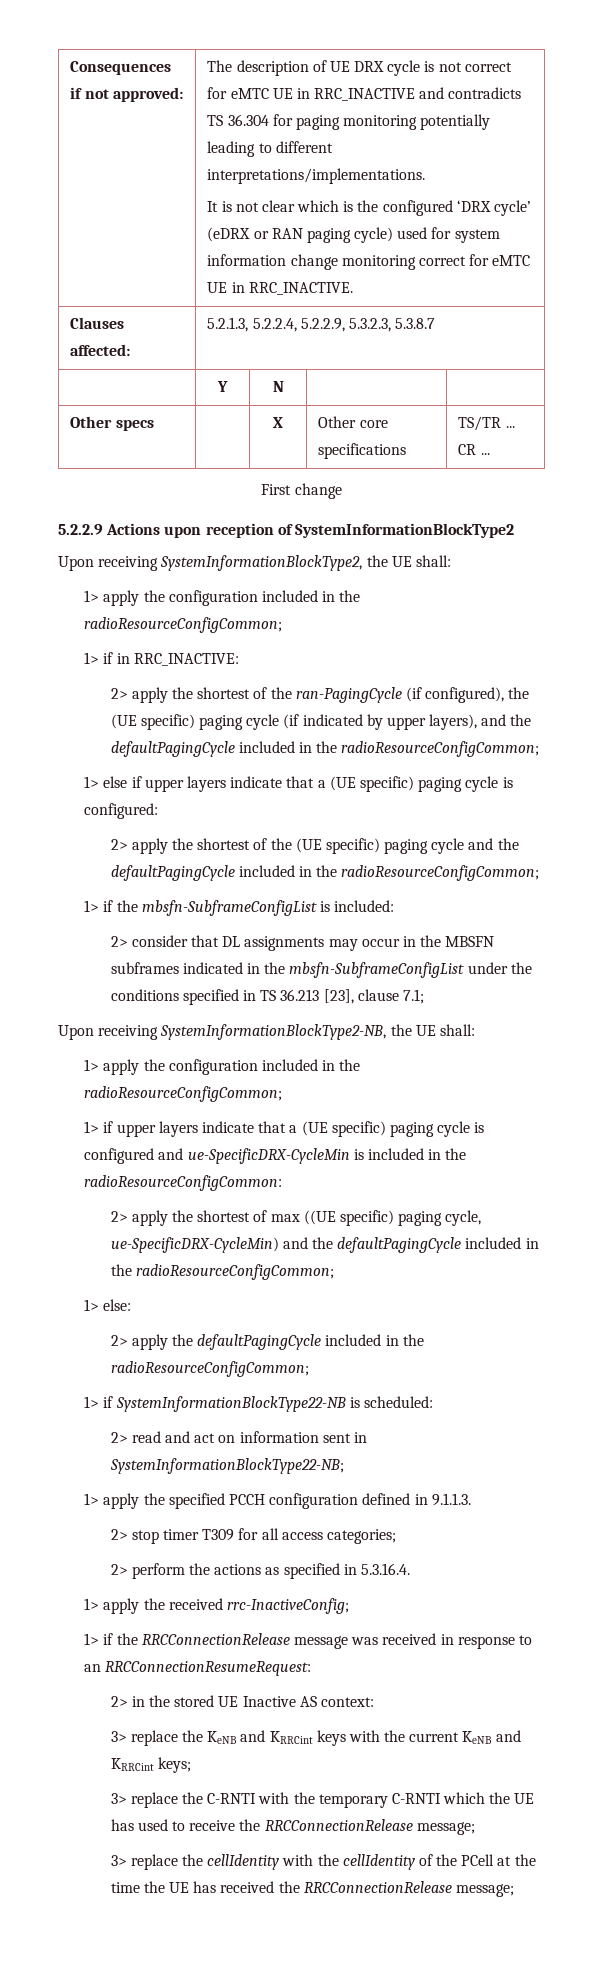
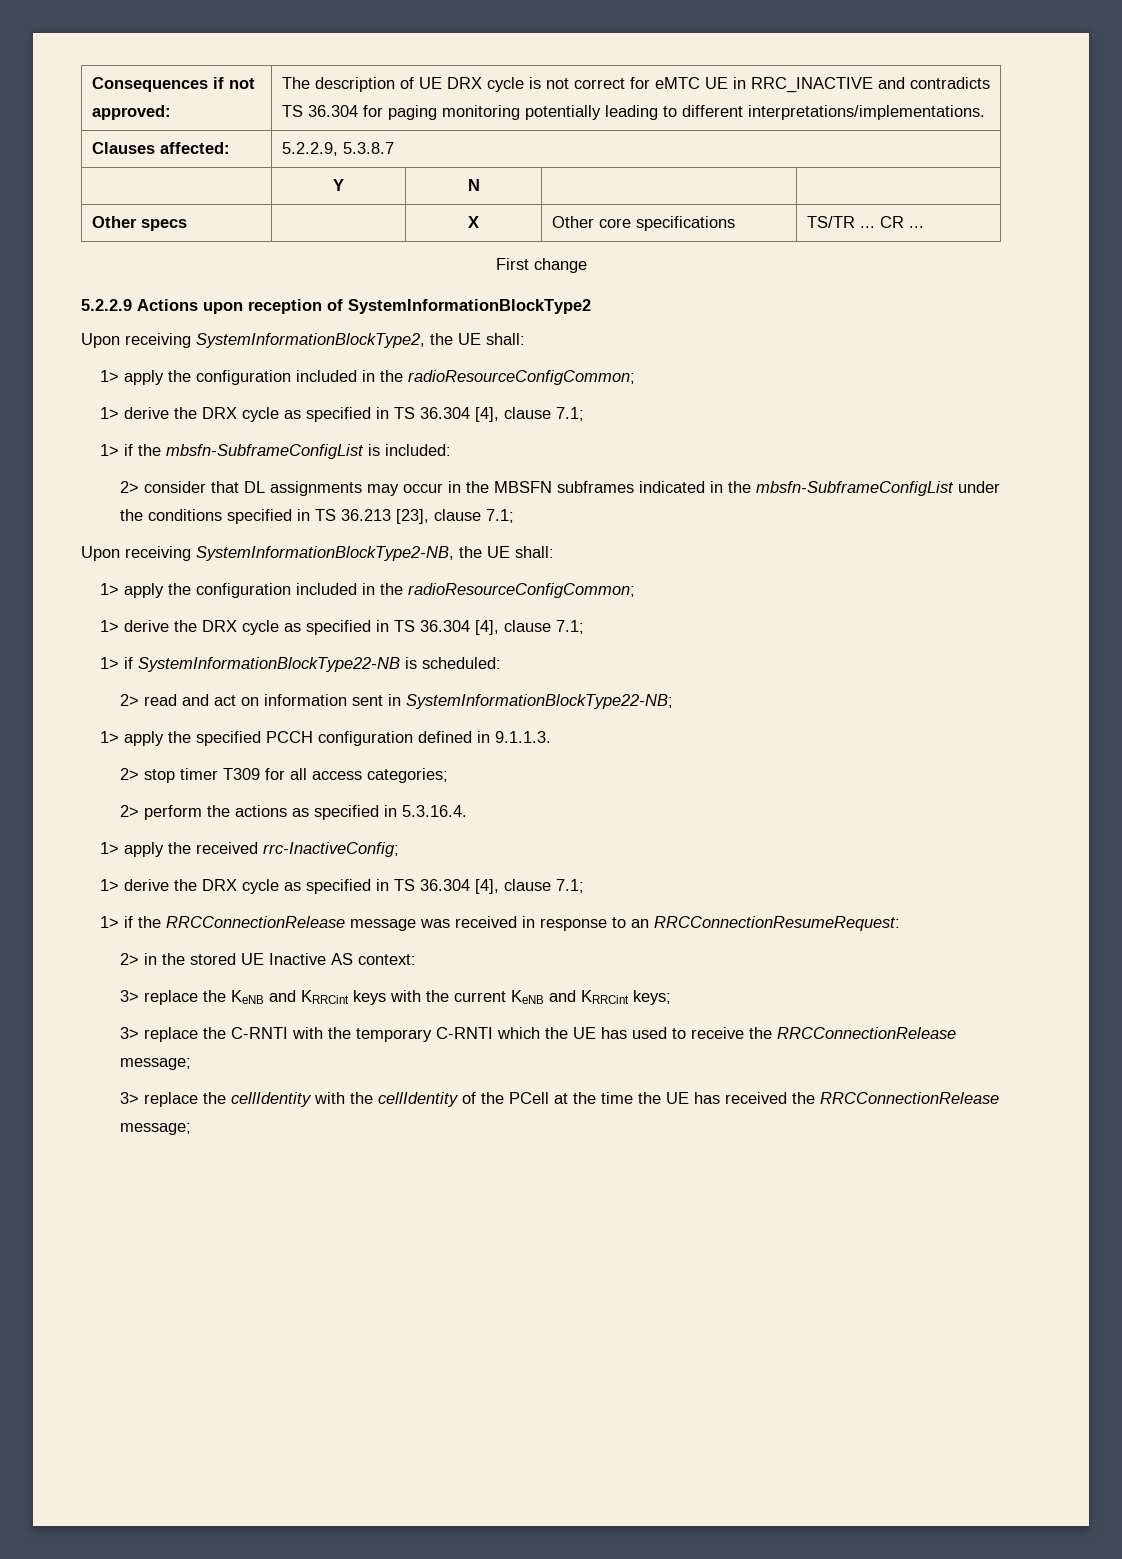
[207,200,532,216] [207,227,500,243] [207,254,531,270] [207,282,353,295] [70,317,125,329] [70,344,131,356] [207,317,391,332] // It is not clear which is the configured ‘DRX cycle’ (eDRX or RAN paging cycle) used for system information change monitoring correct for eMTC UE in RRC_INACTIVE. // Clauses affected: | 5.2.1.3, 5.2.2.4, 5.2.2.9, 5.3.2.3, -> [91,142,230,154] [281,142,338,156] // Clauses affected: | 5.2.2.9,
[103,652,239,666] [110,687,530,703] [110,714,532,730] [110,741,540,757] [84,776,513,792] [84,803,159,819] [110,838,519,854] [110,865,540,881] if in RRC_INACTIVE: // 2> apply the shortest of the ran-PagingCycle (if configured), the (UE specific) paging cycle (if indicated by upper layers), and the defaultPagingCycle included in the radioResourceConfigCommon; // 1> else if upper layers indicate that a (UE specific) paging cycle is configured: // 2> apply the shortest of the (UE specific) paging cycle and the defaultPagingCycle included in the radioResourceConfigCommon; -> [124,407,585,422] derive the DRX cycle as specified in TS 36.304 [4], clause 7.1;
[103,1121,485,1137] [84,1148,467,1164] [84,1175,283,1191] [110,1210,482,1226] [110,1237,539,1253] [110,1264,334,1280] [84,1299,132,1311] [110,1334,424,1350] [110,1361,309,1377] if upper layers indicate that a (UE specific) paging cycle is configured and ue-SpecificDRX-CycleMin is included in the radioResourceConfigCommon: // 2> apply the shortest of max ((UE specific) paging cycle, ue-SpecificDRX-CycleMin) and the defaultPagingCycle included in the radioResourceConfigCommon; // 1> else: // 2> apply the defaultPagingCycle included in the radioResourceConfigCommon; -> [124,620,585,635] derive the DRX cycle as specified in TS 36.304 [4], clause 7.1;
(350, 1606) none -> [100,879,585,894] // 1> derive the DRX cycle as specified in TS 36.304 [4], clause 7.1;

